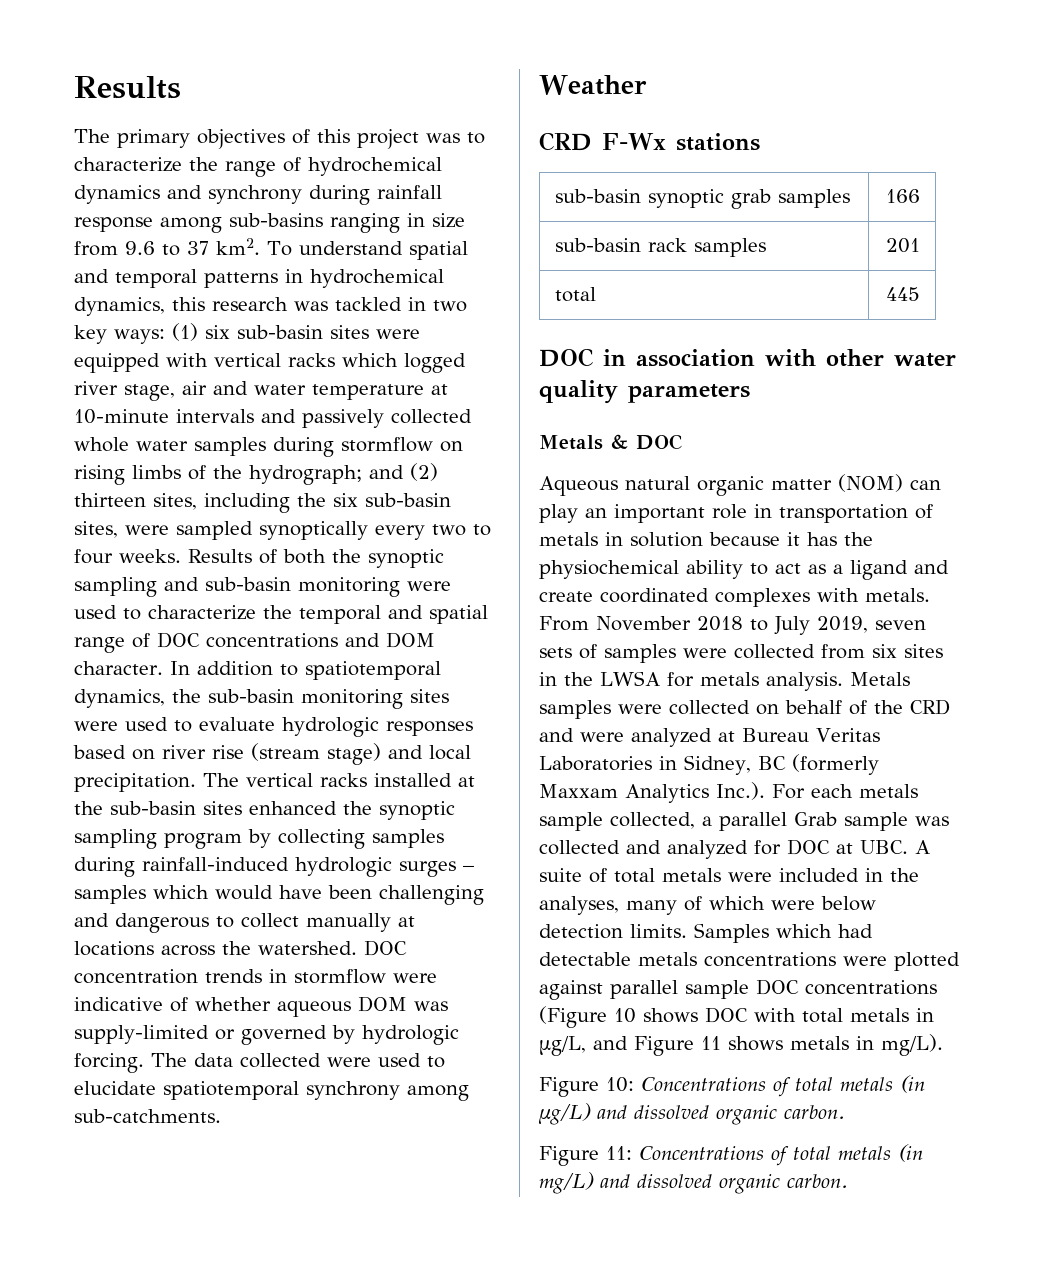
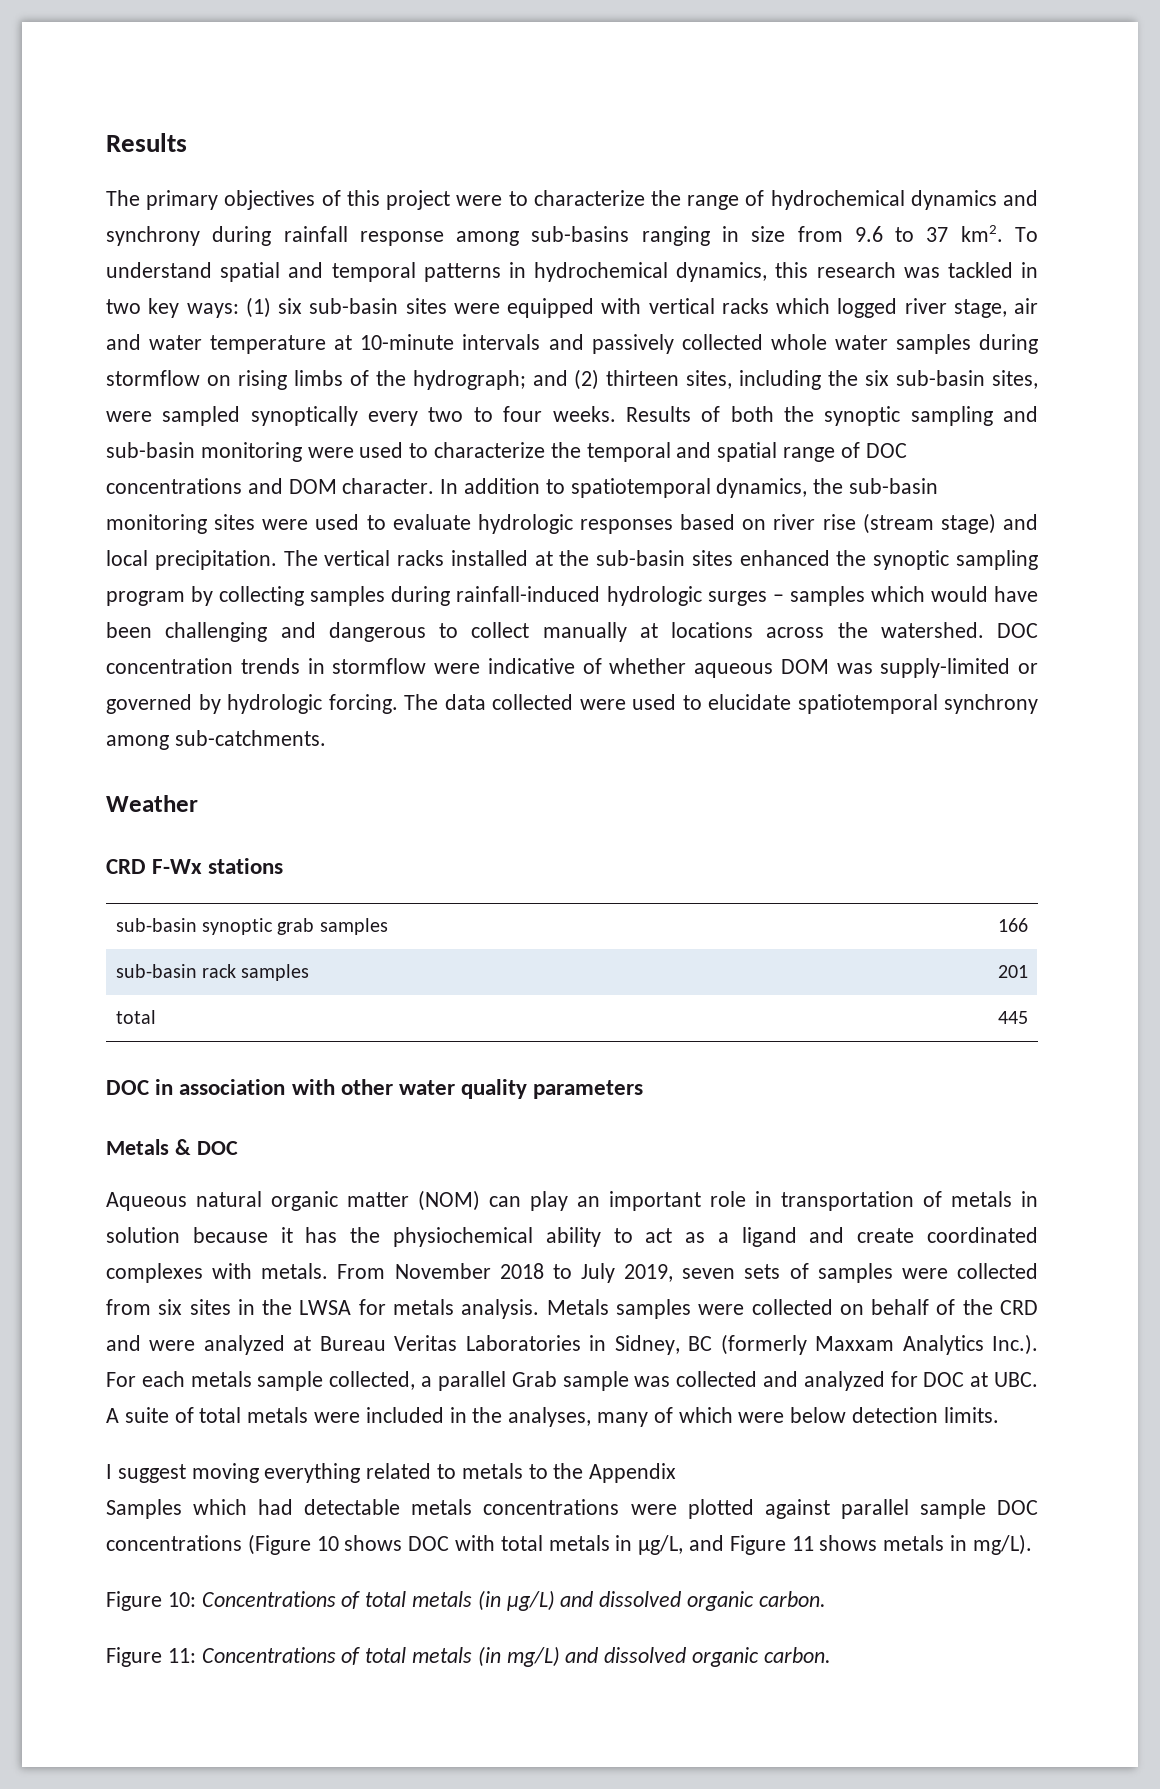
[426,133,460,143] was -> [456,195,503,206] were
(687, 931) none -> [106,1463,677,1483] // I suggest moving everything related to metals to the Appendix //

